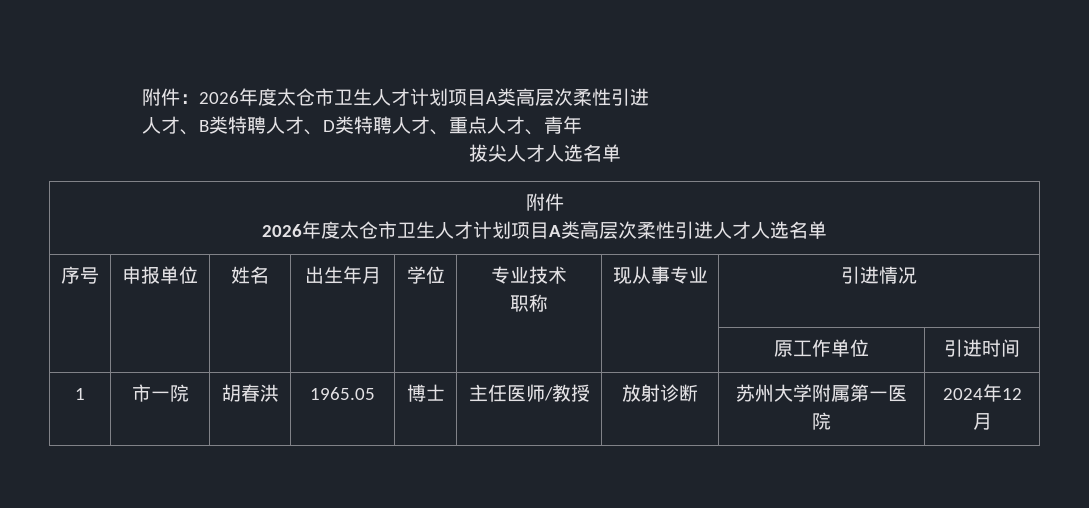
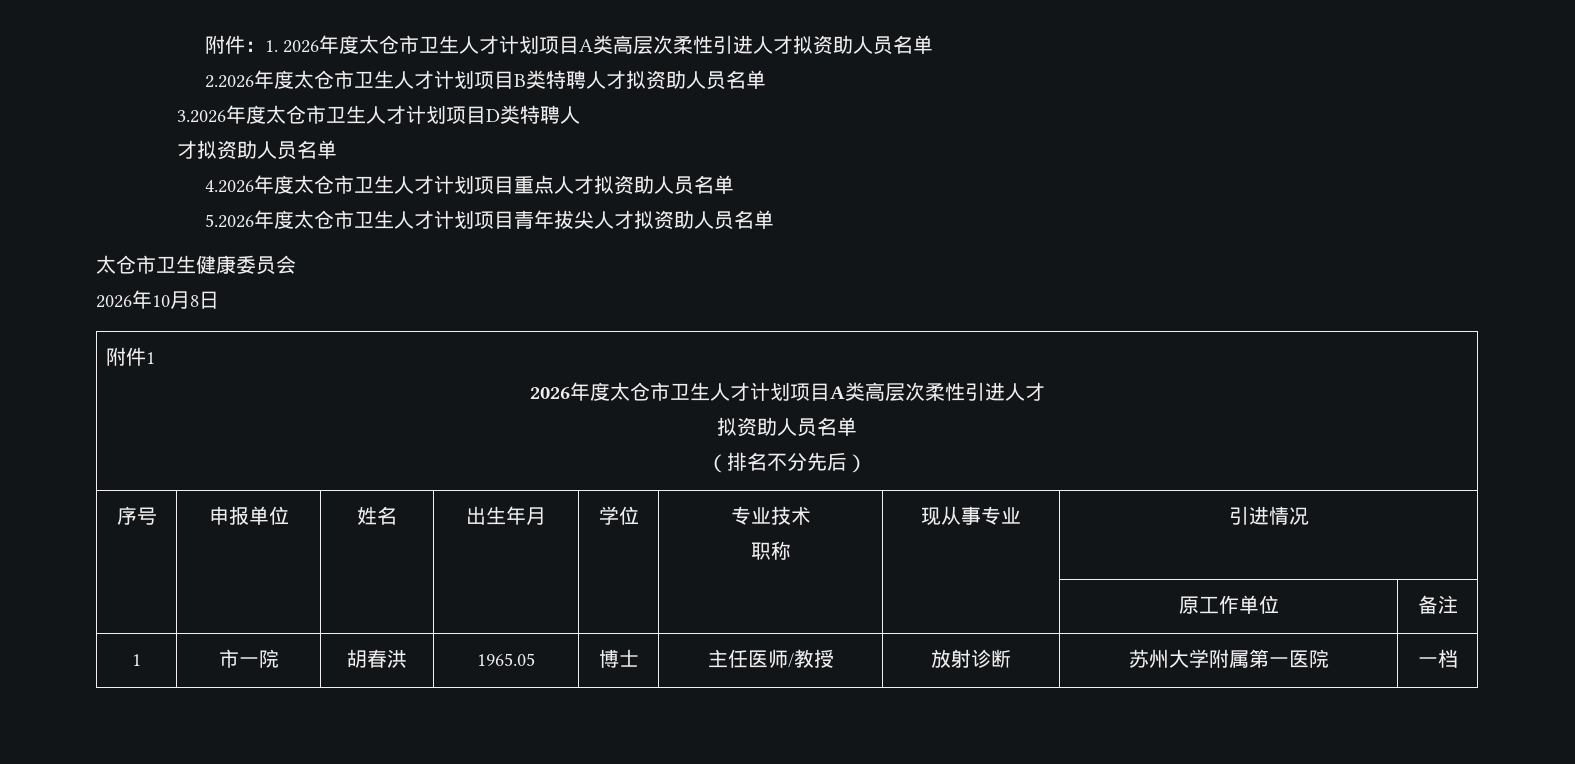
(199, 99) none -> [264,40,278,52] 1.
[141,116,544,135] // 人才、B类特聘人才、D类特聘人才、重点人才、 -> [752,35,933,55] [204,70,766,90] [177,105,581,124] [177,140,338,160] [204,175,734,195] [204,210,514,229] 人才拟资助人员名单 // 2.2026年度太仓市卫生人才计划项目B类特聘人才拟资助人员名单 // 3.2026年度太仓市卫生人才计划项目D类特聘人 // 才拟资助人员名单 // 4.2026年度太仓市卫生人才计划项目重点人才拟资助人员名单 // 5.2026年度太仓市卫生人才计划项目
(582, 125) // -> (554, 219) none
[544,144,621,162] [525,193,564,211] 人选名单 // 附件 -> [633,210,774,230] [96,255,296,275] [96,290,219,309] [105,347,155,366] 拟资助人员名单 // 太仓市卫生健康委员会 // 2026年10月8日 // 附件1
[751,221,827,239] 人选名单 -> [717,417,857,437] [707,452,867,473] // 拟资助人员名单 // （排名不分先后）
[944,339,1020,357] 引进时间 -> [1417,595,1458,614] 备注
[942,384,1022,402] [972,413,992,430] 2024年12月 -> [1417,649,1458,668] 一档

